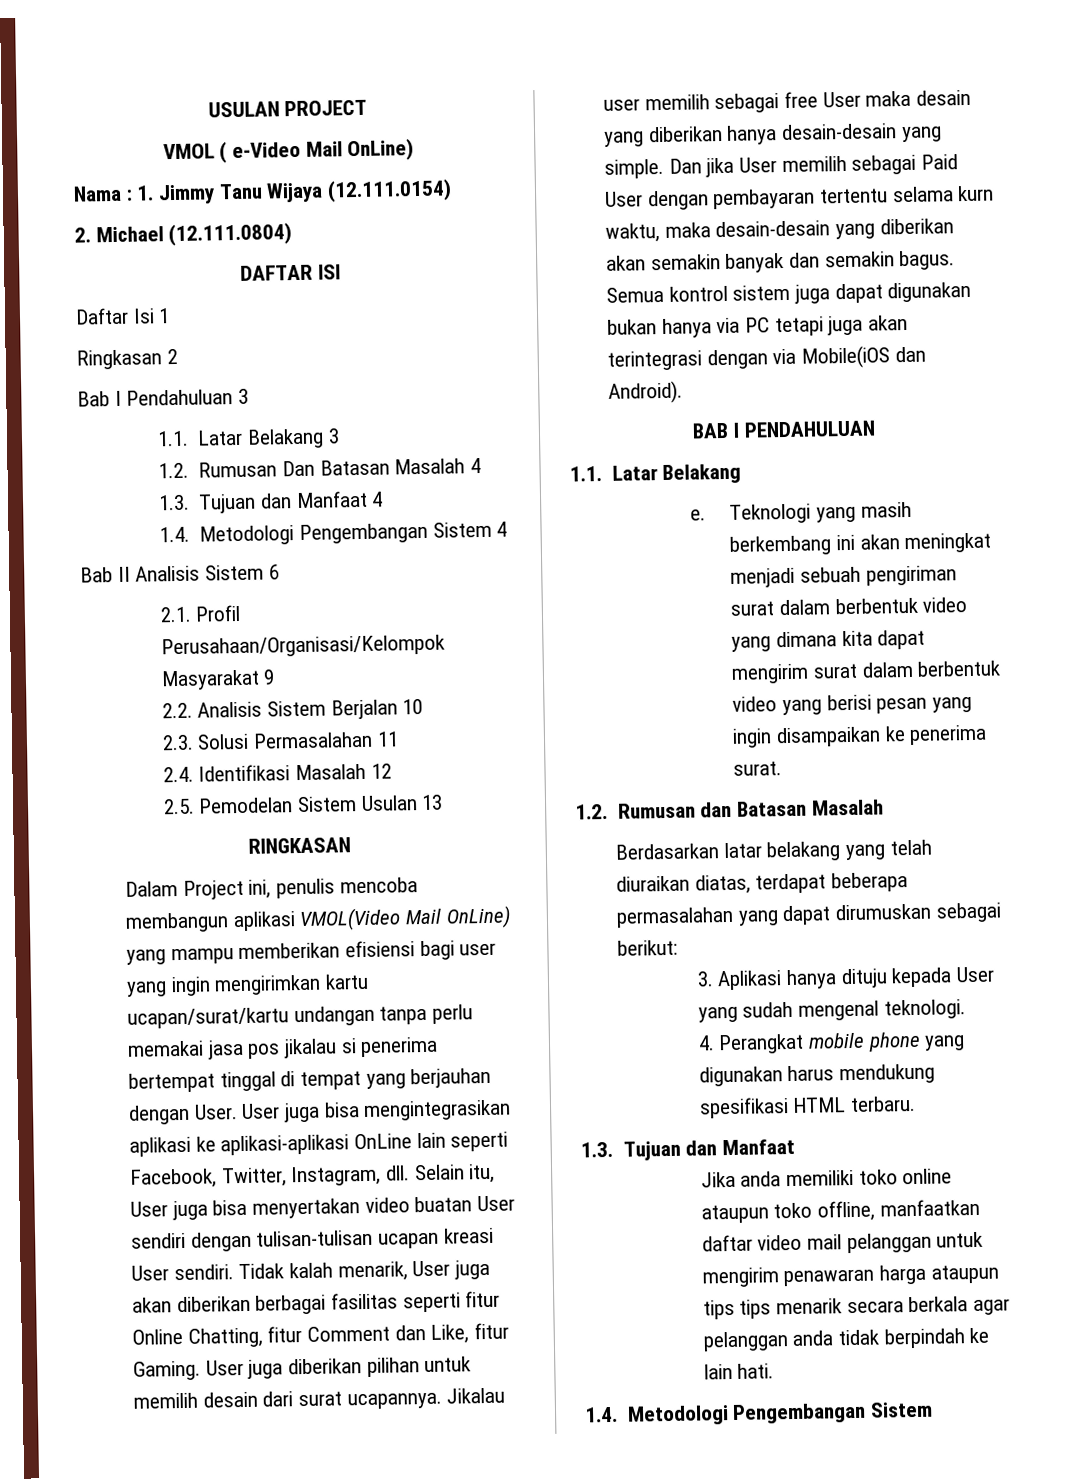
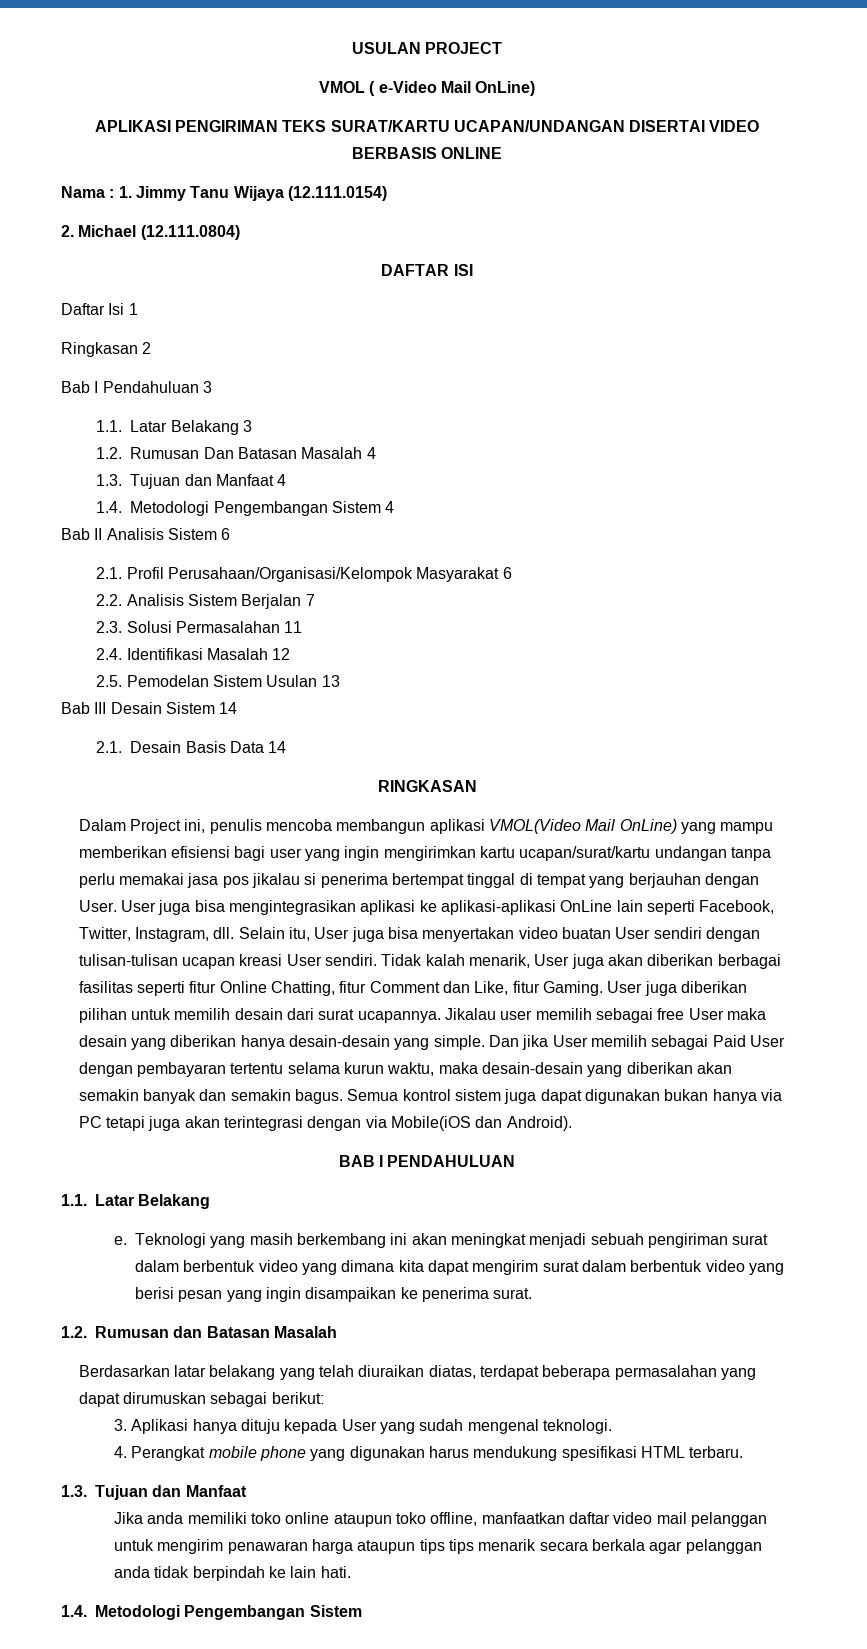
(415, 150) none -> [94,120,760,132] [351,147,503,159] // APLIKASI PENGIRIMAN TEKS SURAT/KARTU UCAPAN/UNDANGAN DISERTAI VIDEO BERBASIS ONLINE
[263,669,276,685] 9 -> [502,567,512,579] 6
[402,698,424,715] 10 -> [305,594,315,606] 7
(444, 802) none -> [61,702,238,714] [96,741,287,753] // Bab III Desain Sistem 14 // 2.1. Desain Basis Data 14
[957,185,995,202] kurn -> [343,1062,384,1074] kurun

